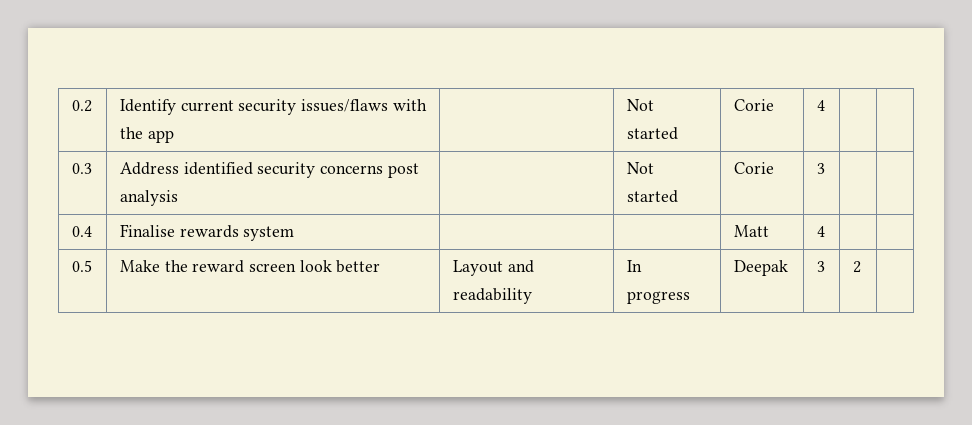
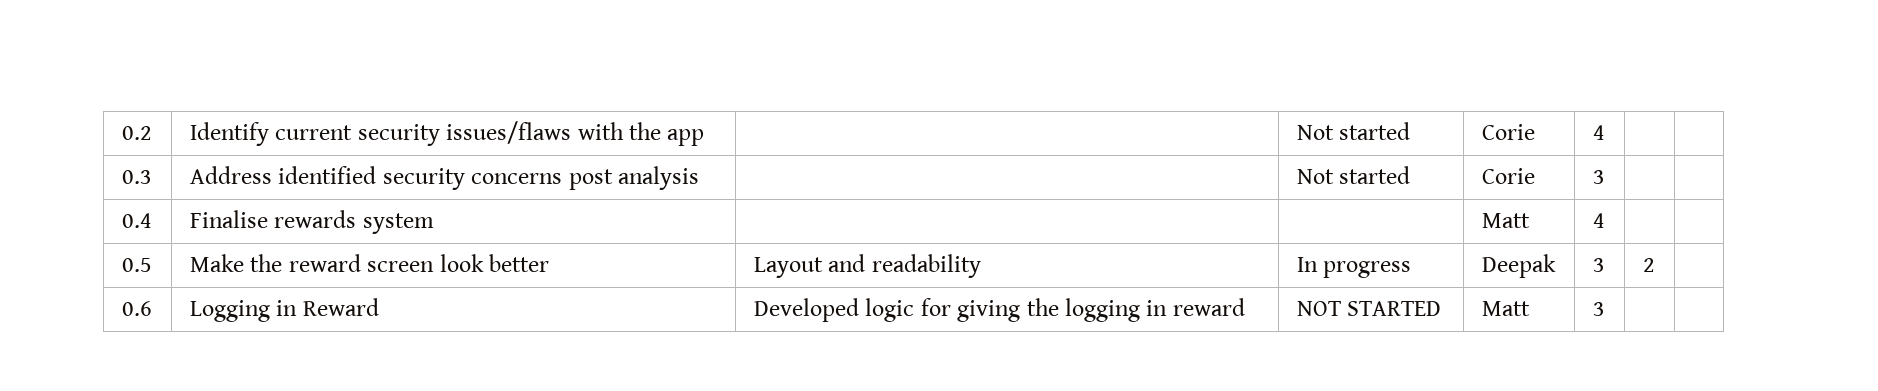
(861, 267) none -> [121,301,152,316] [189,298,379,322] [753,298,1245,322] [1296,301,1442,316] [1481,301,1530,316] [1592,302,1605,316] // 0.6 | Logging in Reward | Developed logic for giving the logging in reward | NOT STARTED | Matt | 3 | |

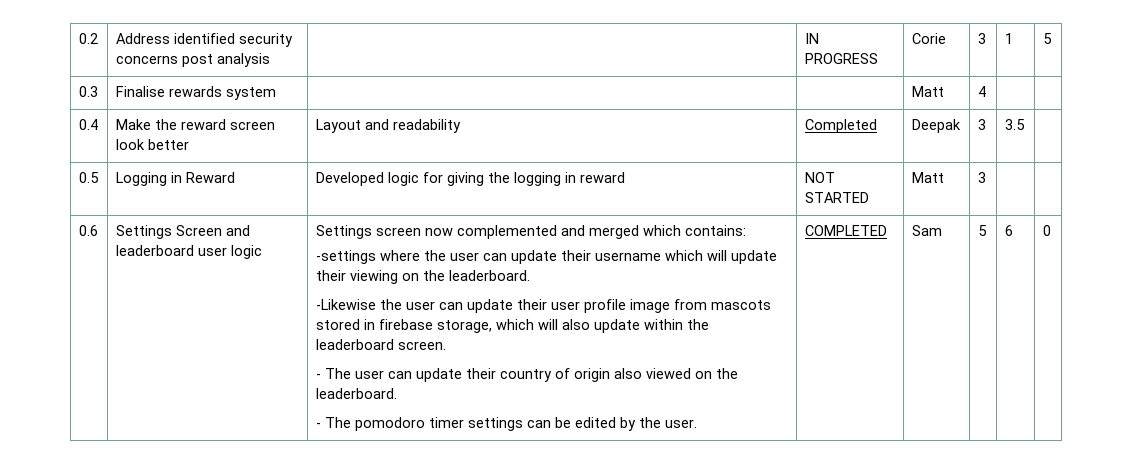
[189,121,705,146] [1296,122,1411,140] [1481,124,1535,140] [1592,125,1605,140] [121,170,152,184] | Identify current security issues/flaws with the app | | Not started | Corie | 4 | | // 0.3 -> (98, 38) none
[1296,166,1411,184] Not started -> [804,33,819,44] [804,53,878,64] IN PROGRESS
[121,213,152,228] | // 0.4 -> [1004,33,1013,44] [1042,33,1052,44] [78,86,98,97] 1 | 5 // 0.3
[121,258,152,272] 0.5 -> [78,119,98,130] 0.4
[1296,257,1412,278] In progress -> [804,119,877,133] Completed
[1642,258,1655,272] [121,301,152,316] 2 | // 0.6 -> [1004,119,1025,130] [78,172,99,183] 3.5 | // 0.5
(1605, 309) none -> [78,225,98,236] [115,225,250,239] [115,245,262,259] [315,225,746,239] [315,250,777,264] [315,270,530,284] [315,299,771,313] [315,319,709,333] [315,339,446,350] [315,368,738,382] [315,388,397,399] [315,417,697,431] [804,225,887,236] [911,225,942,236] [977,225,987,236] [1004,225,1013,236] [1042,225,1051,236] // 0.6 | Settings Screen and leaderboard user logic | Settings screen now complemented and merged which contains: // -settings where the user can update their username which will update their viewing on the leaderboard. // -Likewise the user can update their user profile image from mascots stored in firebase storage, which will also update within the leaderboard screen. // - The user can update their country of origin also viewed on the leaderboard. // - The pomodoro timer settings can be edited by the user. | COMPLETED | Sam | 5 | 6 | 0

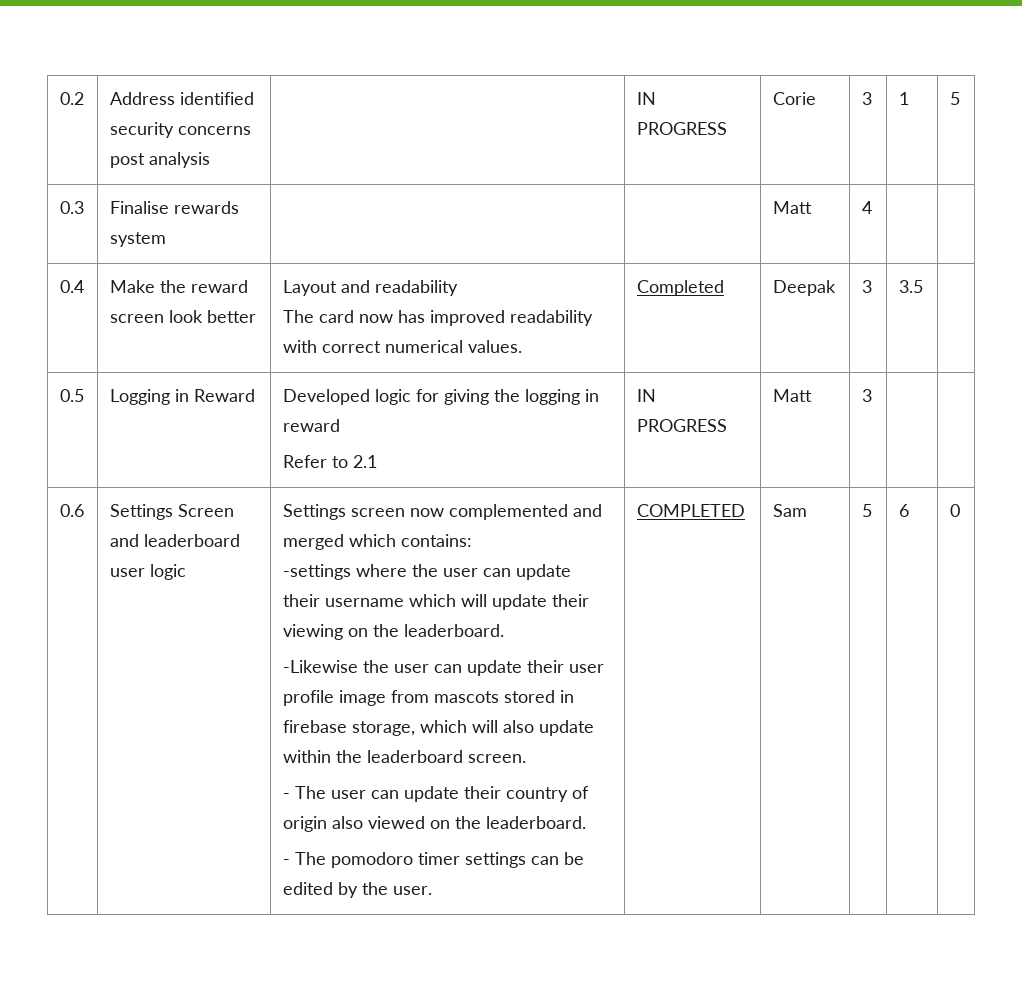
(461, 126) none -> [282,310,593,326] [282,340,522,353] // The card now has improved readability with correct numerical values.
[804,172,835,183] [804,192,869,203] | NOT STARTED -> [282,455,377,468] [636,389,656,402] [636,419,727,432] // Refer to 2.1 | IN PROGRESS

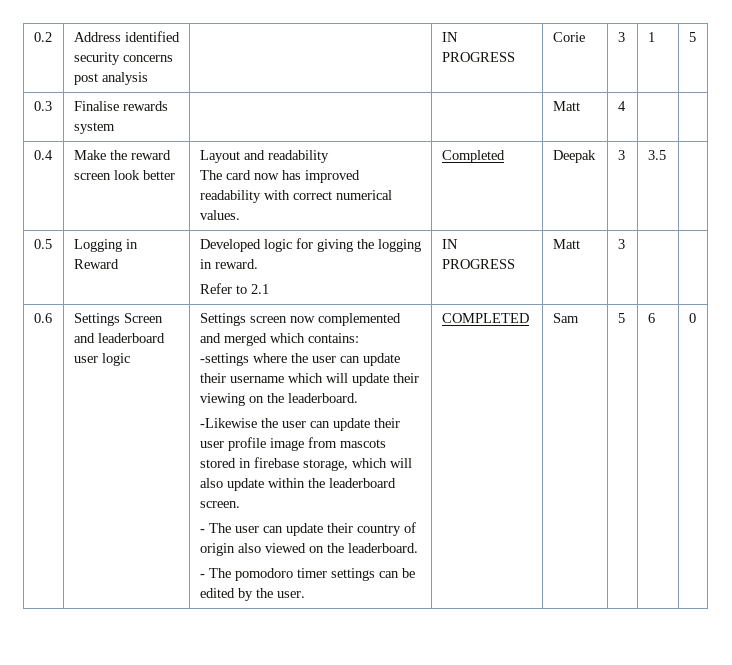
[282,419,340,432] reward -> [214,259,258,269] reward.

